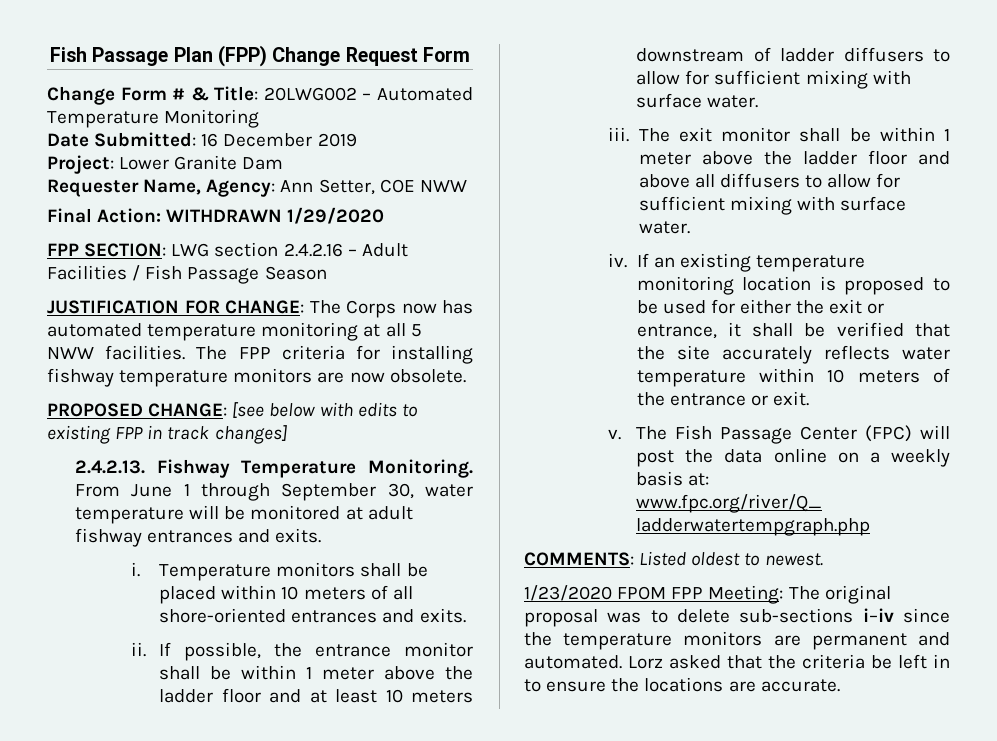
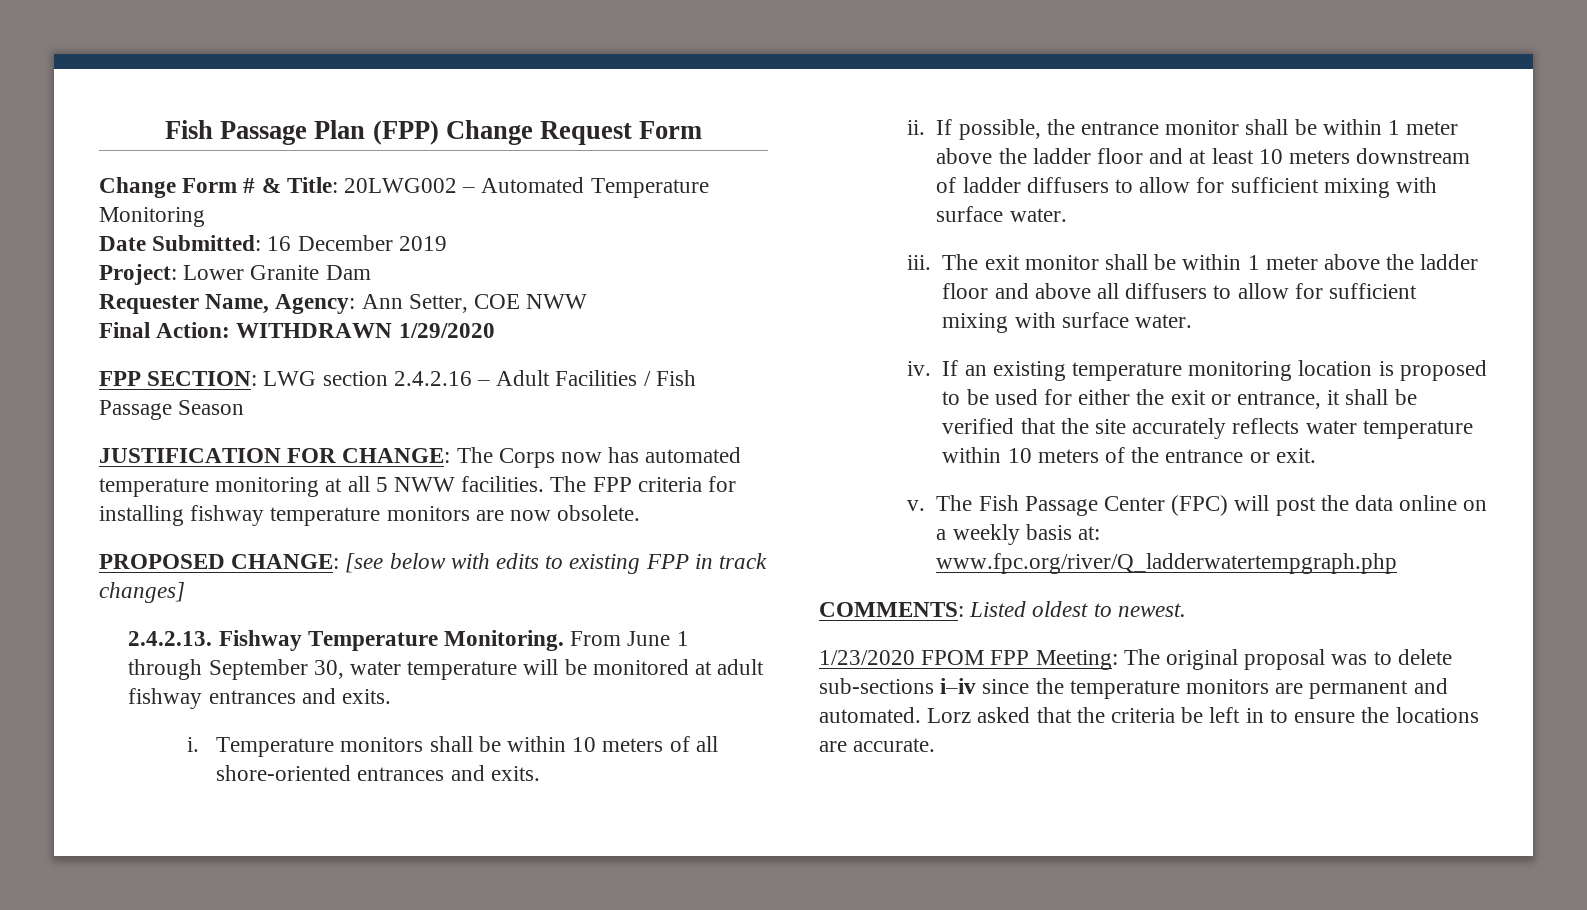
[159,586,217,604] placed -> (501, 744) none

